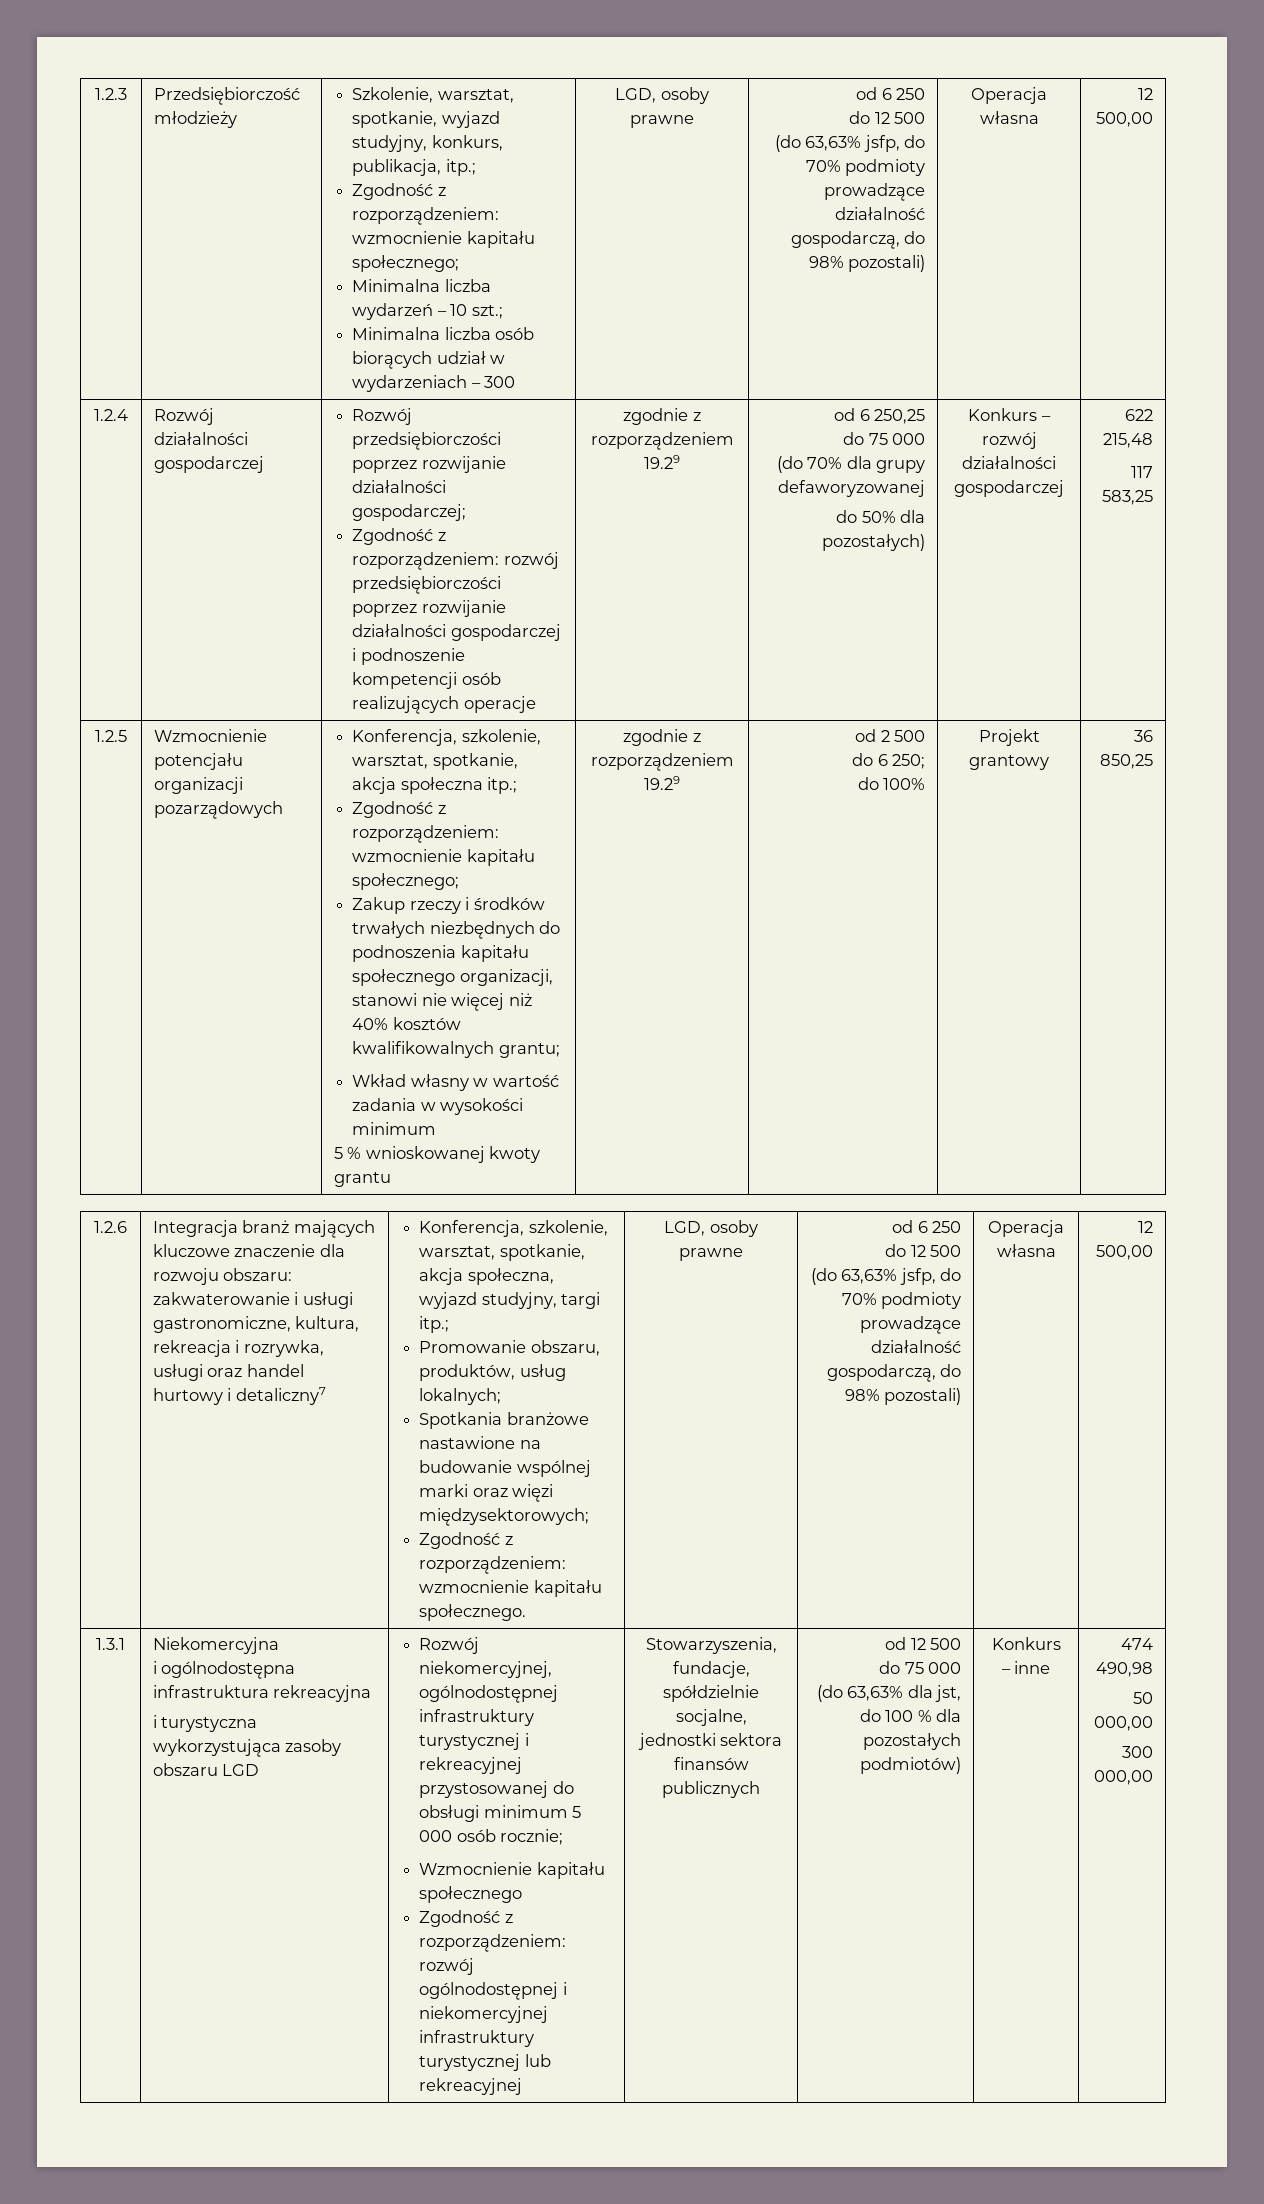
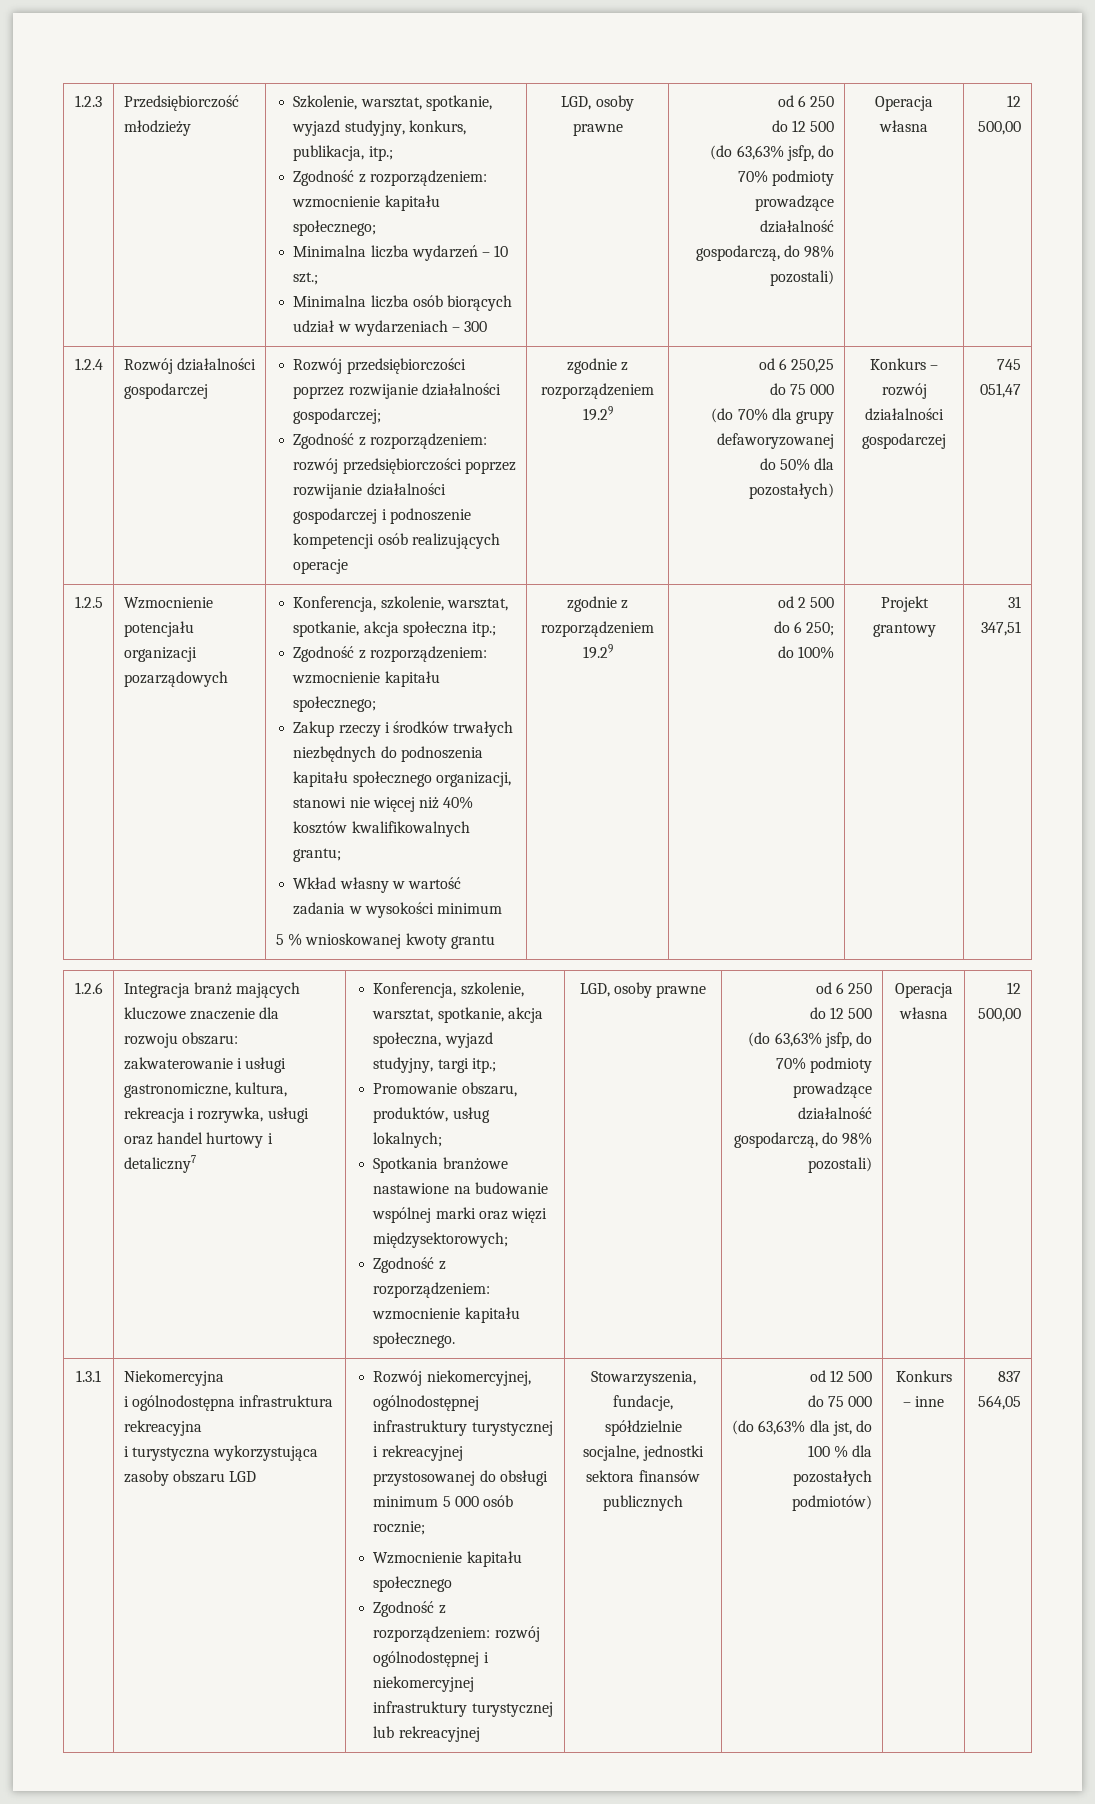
[1124,409,1153,421] [1102,433,1153,448] [1130,466,1153,478] [1101,490,1153,505] 622 215,48 // 117 583,25 -> [997,359,1022,370] [980,383,1022,398] 745 051,47
[1133,730,1153,742] [1099,754,1153,769] 36 850,25 -> [1008,596,1022,608] [981,621,1022,636] 31 347,51
[1120,1638,1153,1650] [1095,1662,1153,1677] [1132,1692,1153,1704] [1093,1716,1153,1731] [1121,1746,1153,1758] [1093,1770,1153,1785] 474 490,98 // 50 000,00 // 300 000,00 -> [998,1371,1022,1382] [978,1395,1022,1410] 837 564,05

